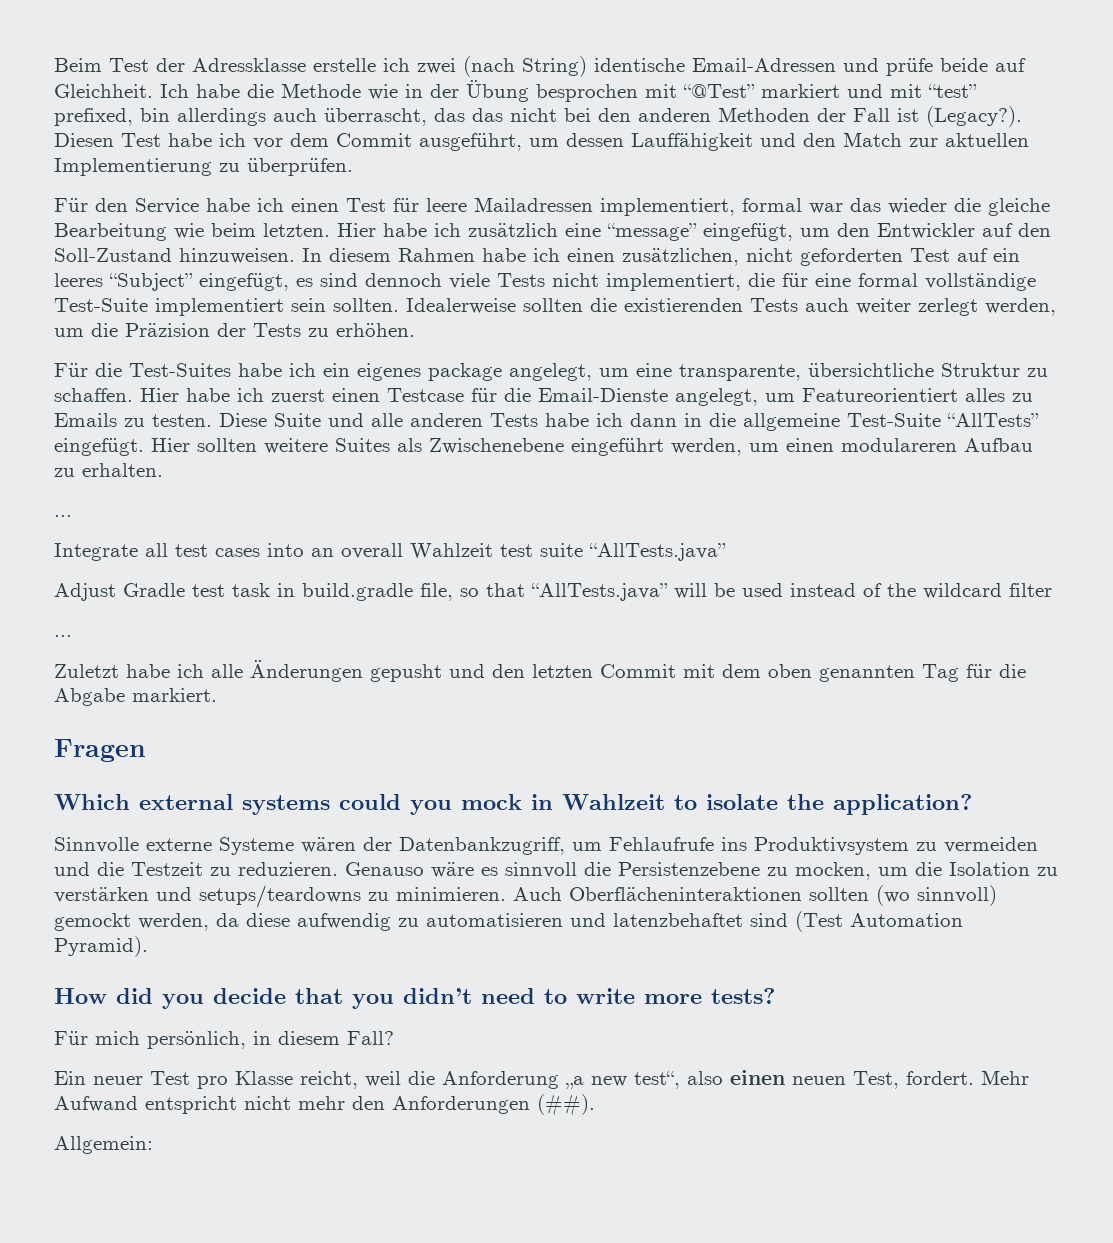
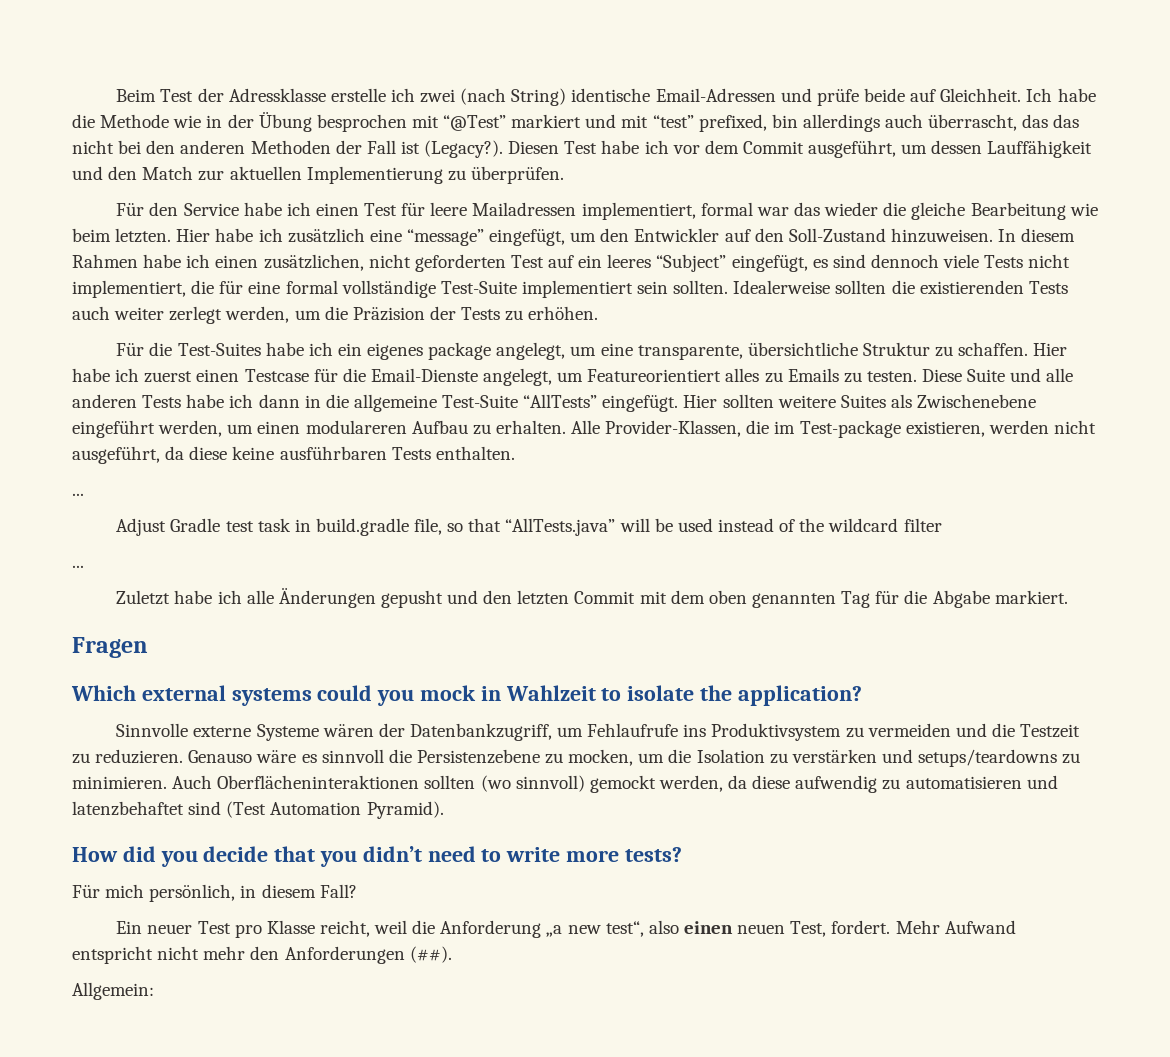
[54,515,72,517] [54,543,726,561] // ... // Integrate all test cases into an overall Wahlzeit test suite “AllTests.java” -> [571,420,1096,438] [72,446,515,464] [72,493,84,496] Alle Provider-Klassen, die im Test-package existieren, werden nicht ausgeführt, da diese keine ausführbaren Tests enthalten. // ...

